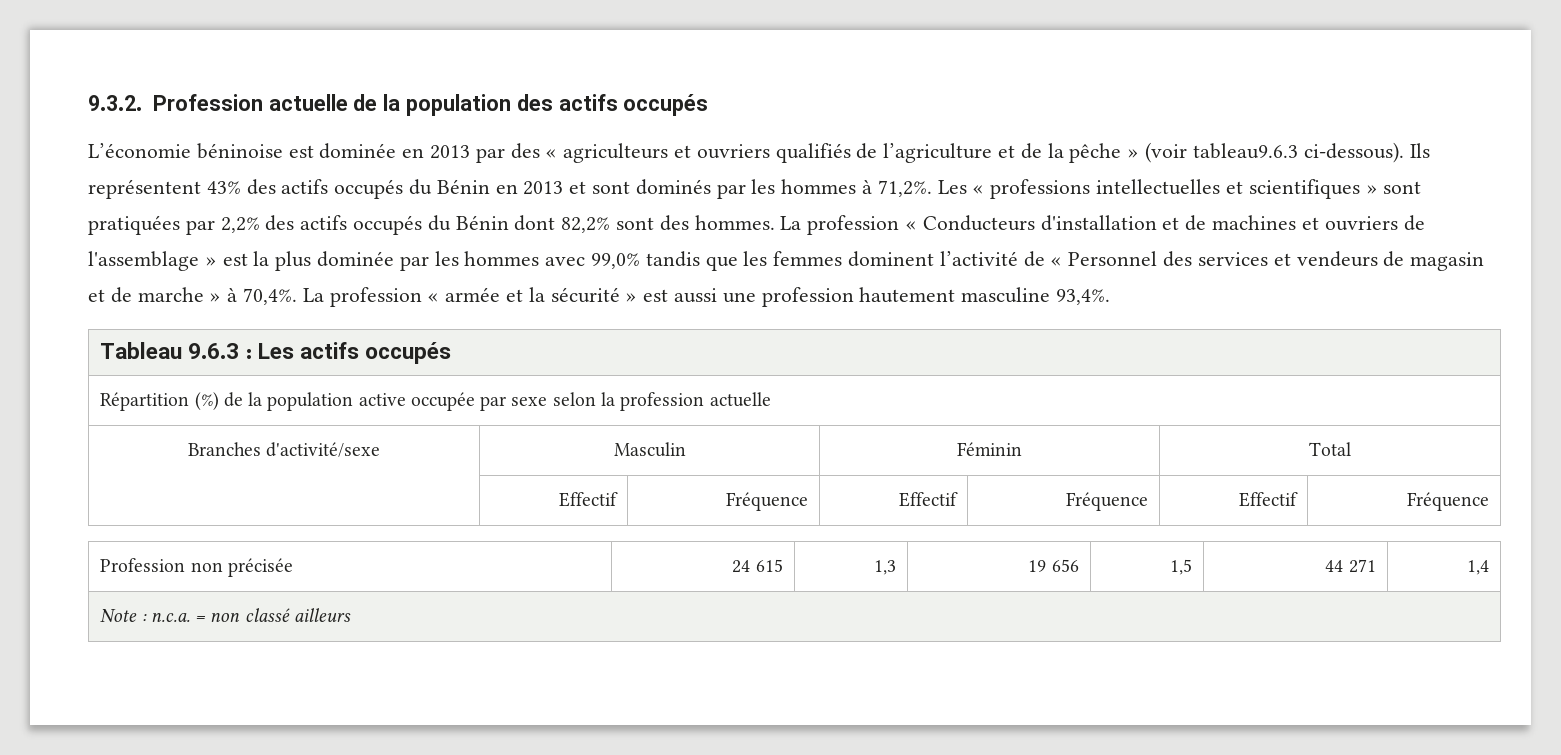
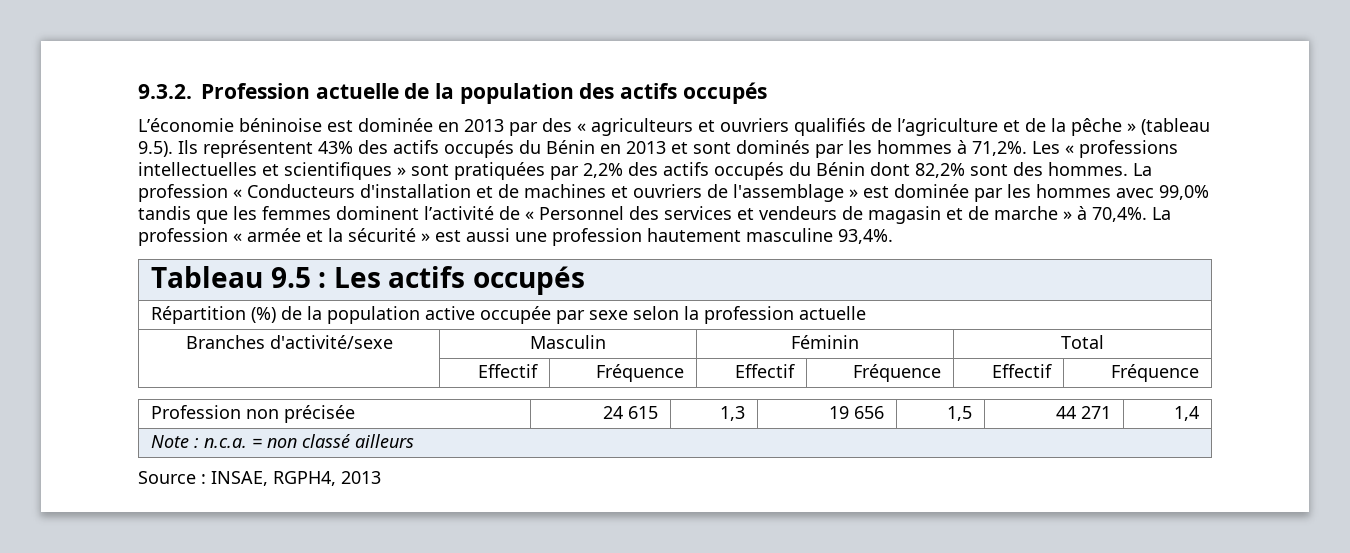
[1145,142,1404,163] (voir tableau9.6.3 ci-dessous). -> [1141,118,1210,135] [138,141,173,157] (tableau 9.5).
[253,251,312,271] la plus -> (889, 192) none
[188,343,240,359] 9.6.3 -> [270,267,311,288] 9.5
(351, 615) none -> [138,471,381,486] // Source : INSAE, RGPH4, 2013

